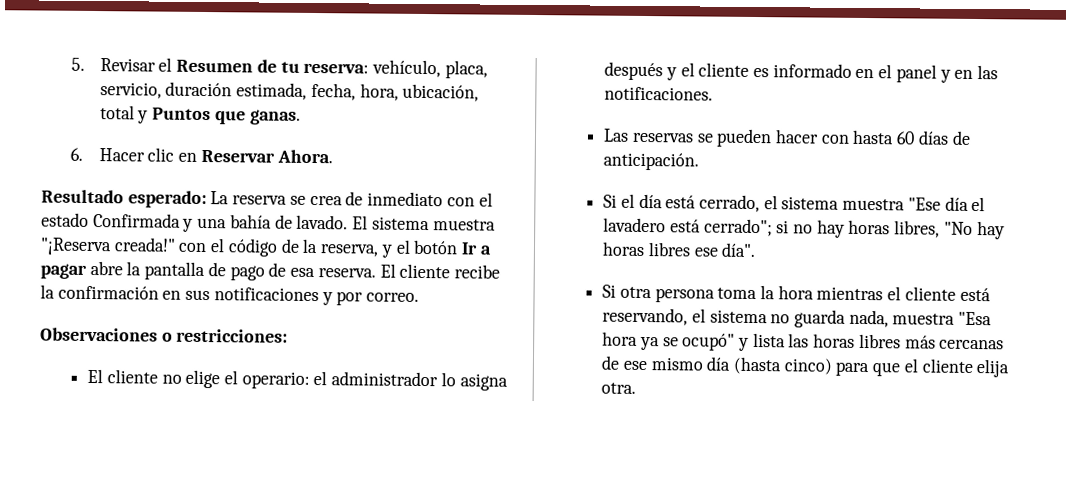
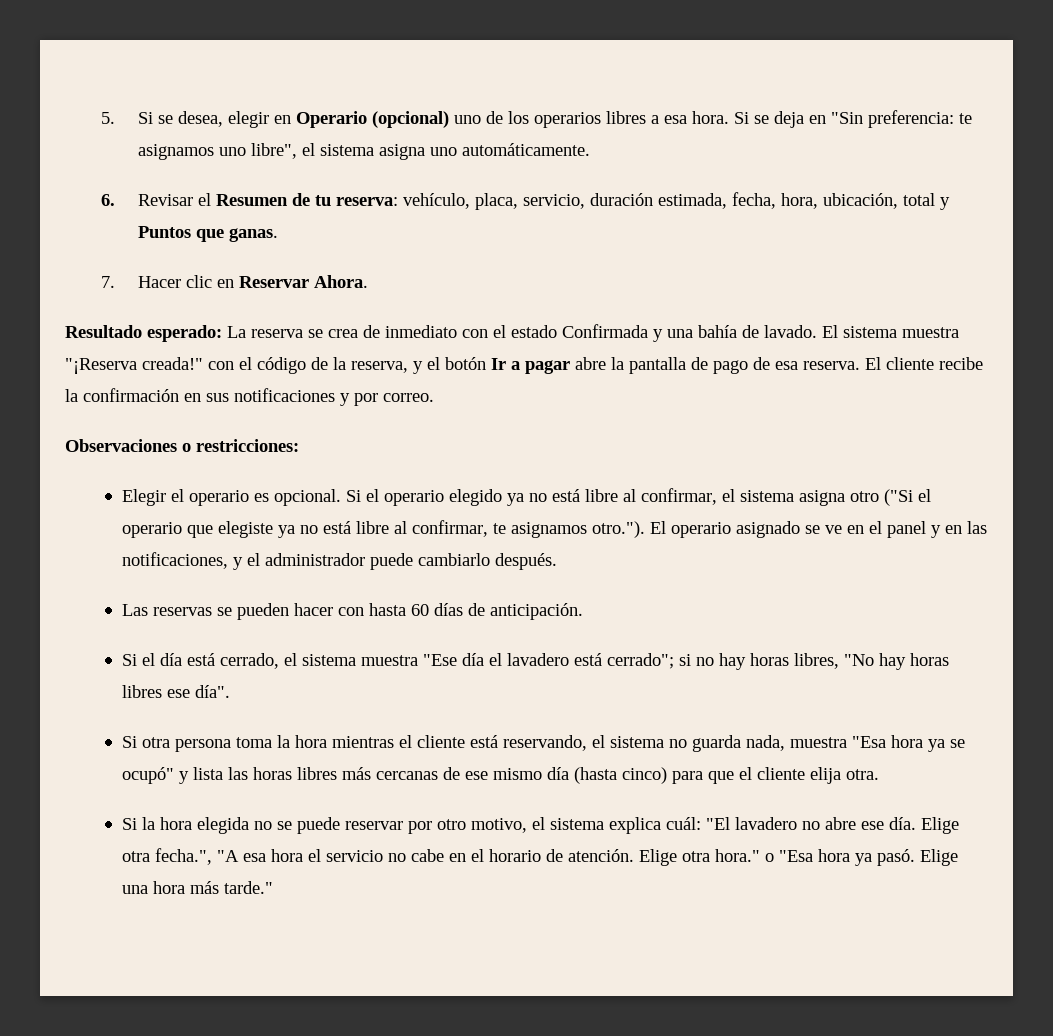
(85, 64) none -> [137,110,972,128] [137,143,590,160] [101,194,116,206] Si se desea, elegir en Operario (opcional) uno de los operarios libres a esa hora. Si se deja en "Sin preferencia: te asignamos uno libre", el sistema asigna uno automáticamente. // 6.
[69,147,83,161] 6. -> [101,276,116,288] 7.
[87,368,508,391] [604,61,852,81] El cliente no elige el operario: el administrador lo asigna después y el cliente es informado -> [121,488,931,506] [121,520,842,538] Elegir el operario es opcional. Si el operario elegido ya no está libre al confirmar, el sistema asigna otro ("Si el operario que elegiste ya no está libre al confirmar, te asignamos otro."). El operario asignado se ve
[604,86,714,101] notificaciones. -> [121,552,557,570] notificaciones, y el administrador puede cambiarlo después.
(637, 388) none -> [121,817,959,834] [121,848,958,866] [121,881,273,894] // Si la hora elegida no se puede reservar por otro motivo, el sistema explica cuál: "El lavadero no abre ese día. Elige otra fecha.", "A esa hora el servicio no cabe en el horario de atención. Elige otra hora." o "Esa hora ya pasó. Elige una hora más tarde."

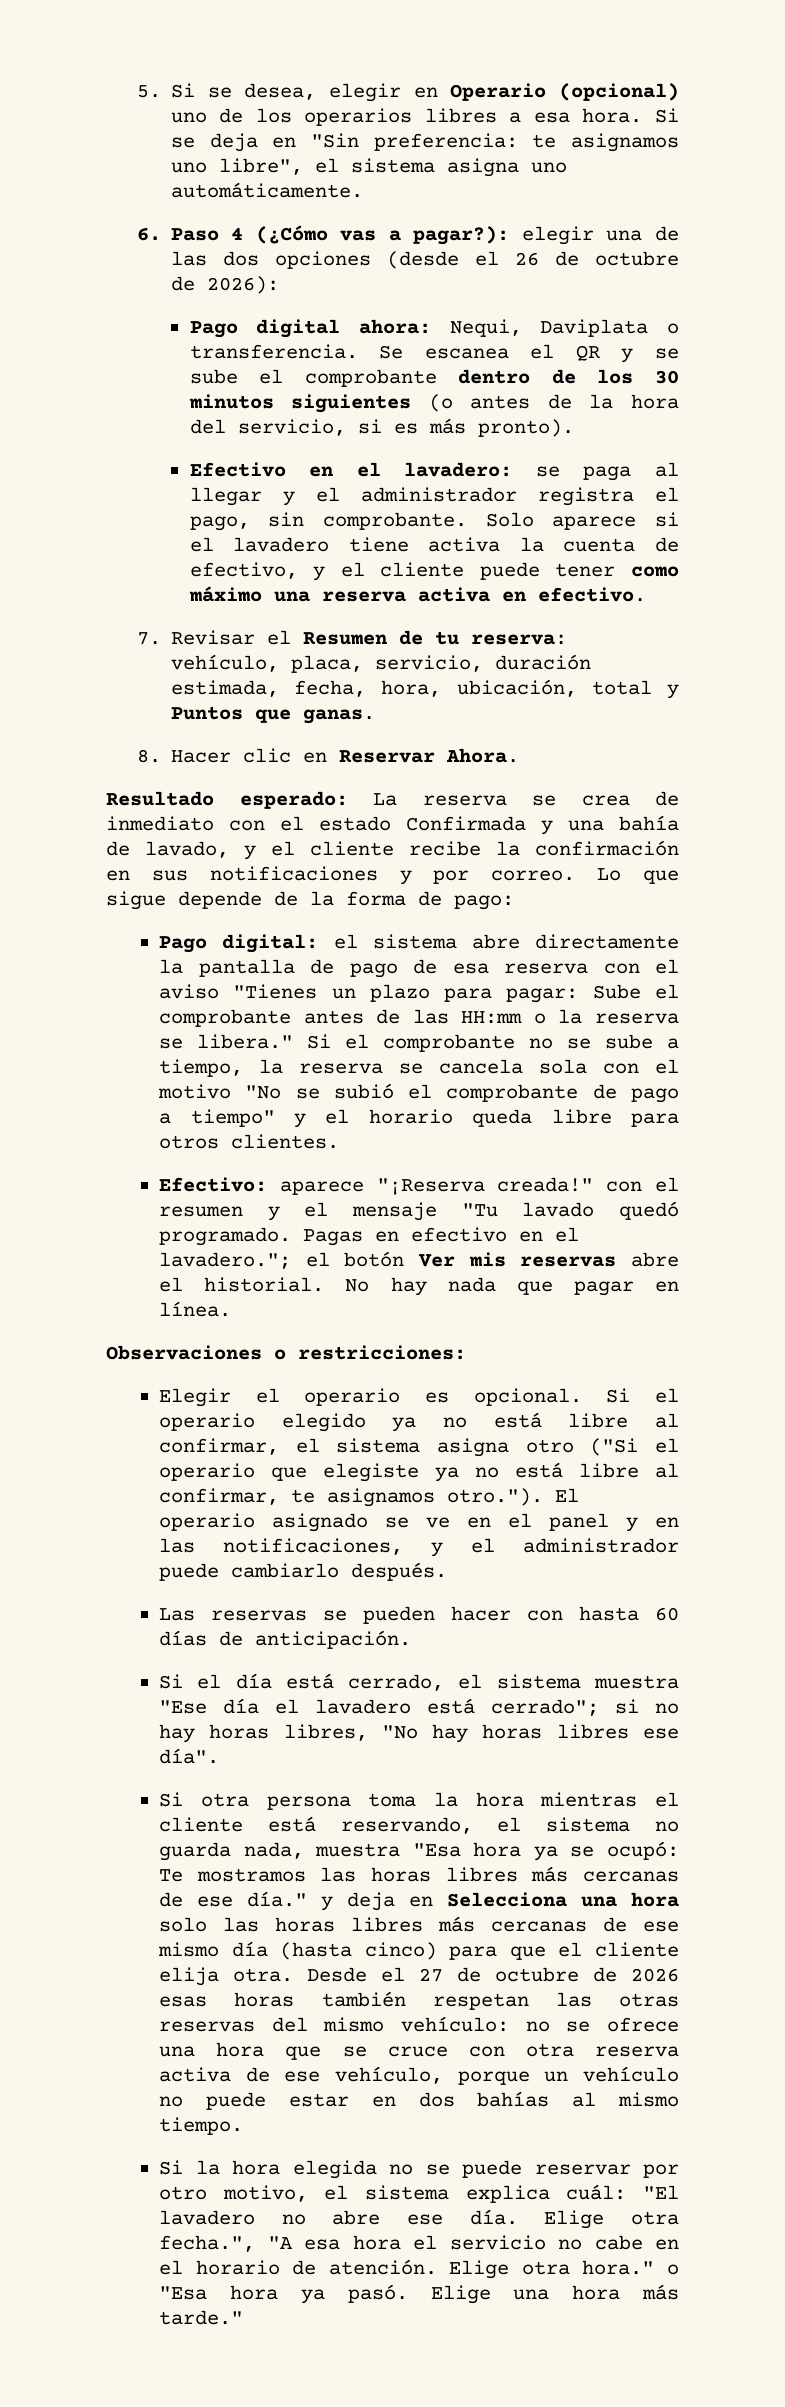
(116, 200) none -> [170,225,679,245] [170,251,680,269] [170,276,279,294] [189,319,679,338] [189,344,679,363] [189,369,679,387] [188,394,679,413] [189,418,574,437] [189,462,679,481] [189,487,679,506] [189,512,679,531] [189,537,680,552] [189,562,679,581] [188,586,646,602] [136,632,161,645] Paso 4 (¿Cómo vas a pagar?): elegir una de las dos opciones (desde el 26 de octubre de 2026): // Pago digital ahora: Nequi, Daviplata o transferencia. Se escanea el QR y se sube el comprobante dentro de los 30 minutos siguientes (o antes de la hora del servicio, si es más pronto). // Efectivo en el lavadero: se paga al llegar y el administrador registra el pago, sin comprobante. Solo aparece si el lavadero tiene activa la cuenta de efectivo, y el cliente puede tener como máximo una reserva activa en efectivo. // 7.
[101,276,116,288] 7. -> [136,749,161,763] 8.
[764,325,959,338] [65,357,881,374] lavado. El sistema muestra "¡Reserva creada!" con el código de la reserva, y el botón Ir a pagar abre la pantalla de pago de esa reserva. El -> [145,841,295,860] lavado, y el
(434, 397) none -> [597,868,679,884] [106,891,514,910] [159,934,679,953] [159,959,679,978] [159,984,679,1003] [159,1009,679,1027] [159,1034,679,1052] [159,1059,679,1077] [158,1083,679,1103] [159,1109,679,1128] [159,1134,340,1149] [159,1177,679,1195] [159,1201,679,1221] [159,1227,580,1246] [159,1251,679,1269] [159,1277,679,1296] [159,1301,232,1317] Lo que sigue depende de la forma de pago: // Pago digital: el sistema abre directamente la pantalla de pago de esa reserva con el aviso "Tienes un plazo para pagar: Sube el comprobante antes de las HH:mm o la reserva se libera." Si el comprobante no se sube a tiempo, la reserva se cancela sola con el motivo "No se subió el comprobante de pago a tiempo" y el horario queda libre para otros clientes. // Efectivo: aparece "¡Reserva creada!" con el resumen y el mensaje "Tu lavado quedó programado. Pagas en efectivo en el lavadero."; el botón Ver mis reservas abre el historial. No hay nada que pagar en línea.
[121,767,223,784] ocupó" y lista -> [607,1841,679,1860] [159,1866,679,1882] [159,1891,679,1911] [159,1917,208,1932] ocupó: Te mostramos las horas libres más cercanas de ese día." y deja en Selecciona una hora solo
(879, 774) none -> [307,1967,679,1982] [159,1991,679,2010] [159,2016,679,2032] [159,2042,679,2060] [159,2066,679,2085] [159,2091,679,2110] [159,2117,244,2135] Desde el 27 de octubre de 2026 esas horas también respetan las otras reservas del mismo vehículo: no se ofrece una hora que se cruce con otra reserva activa de ese vehículo, porque un vehículo no puede estar en dos bahías al mismo tiempo.

